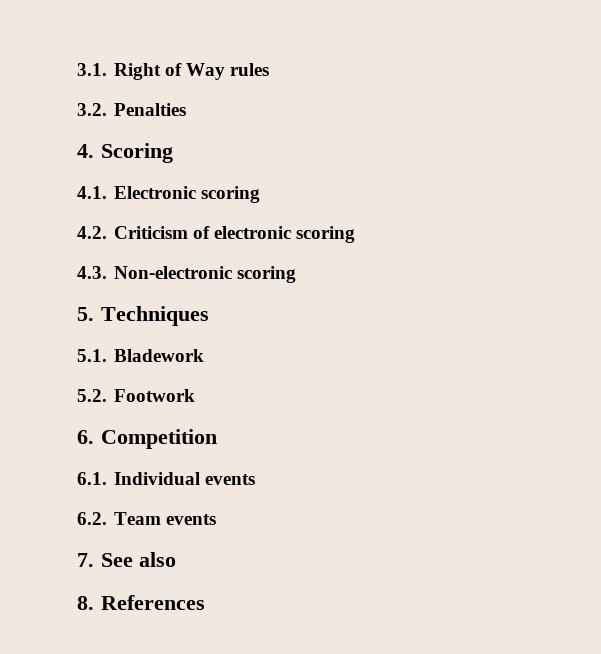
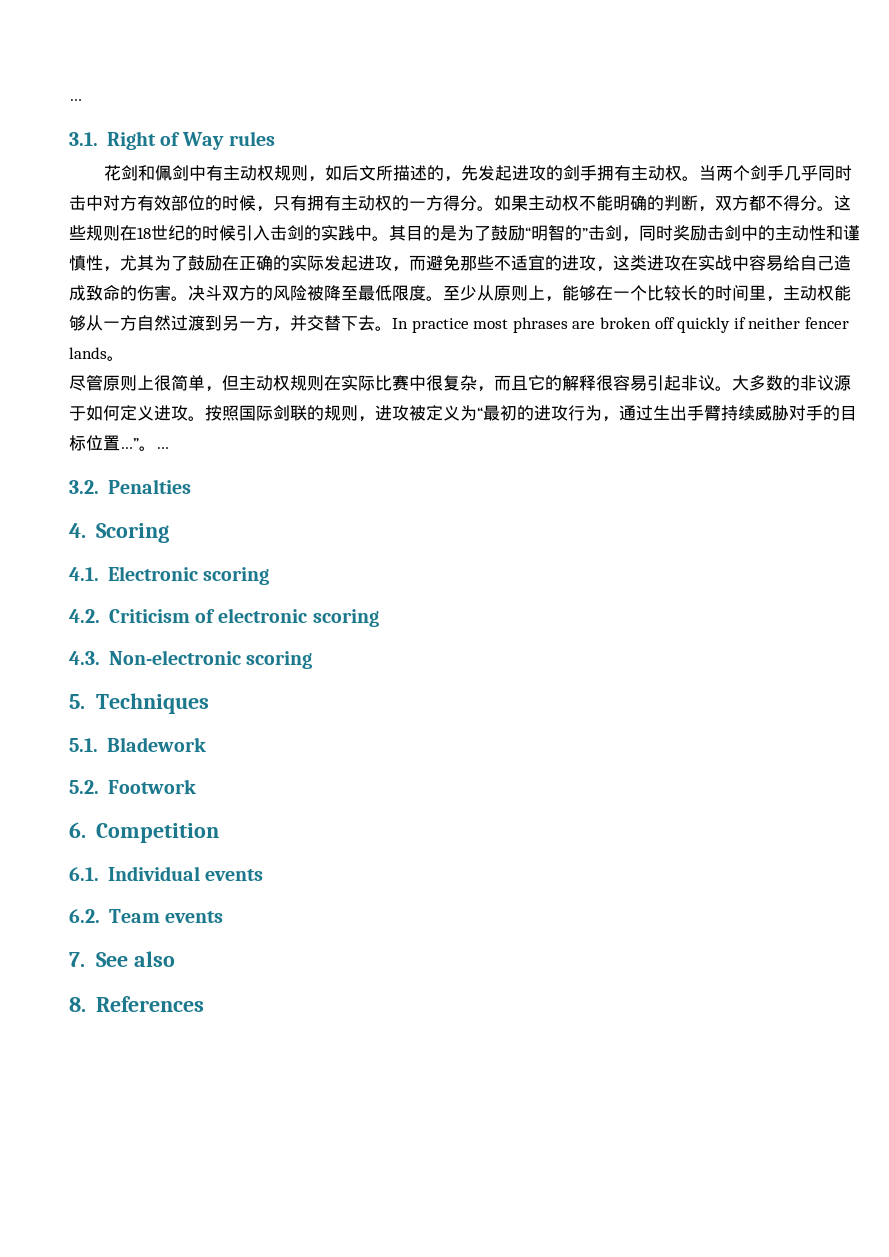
(77, 69) none -> [69,99,82,101] … //
(270, 69) none -> [104,165,853,182] [69,195,851,212] [69,224,860,242] [69,255,851,272] [69,285,851,302] [69,315,849,333] [69,347,124,361] [69,375,851,392] [69,405,857,422] [69,435,169,451] // 花剑和佩剑中有主动权规则，如后文所描述的，先发起进攻的剑手拥有主动权。当两个剑手几乎同时击中对方有效部位的时候，只有拥有主动权的一方得分。如果主动权不能明确的判断，双方都不得分。这些规则在18世纪的时候引入击剑的实践中。其目的是为了鼓励“明智的”击剑，同时奖励击剑中的主动性和谨慎性，尤其为了鼓励在正确的实际发起进攻，而避免那些不适宜的进攻，这类进攻在实战中容易给自己造成致命的伤害。决斗双方的风险被降至最低限度。至少从原则上，能够在一个比较长的时间里，主动权能够从一方自然过渡到另一方，并交替下去。In practice most phrases are broken off quickly if neither fencer lands。 // 尽管原则上很简单，但主动权规则在实际比赛中很复杂，而且它的解释很容易引起非议。大多数的非议源于如何定义进攻。按照国际剑联的规则，进攻被定义为“最初的进攻行为，通过生出手臂持续威胁对手的目标位置…”。…

